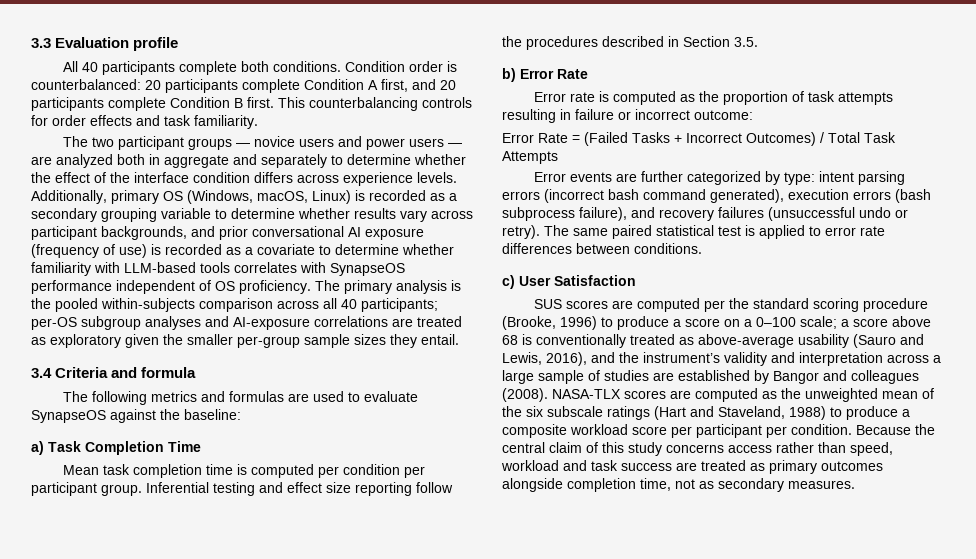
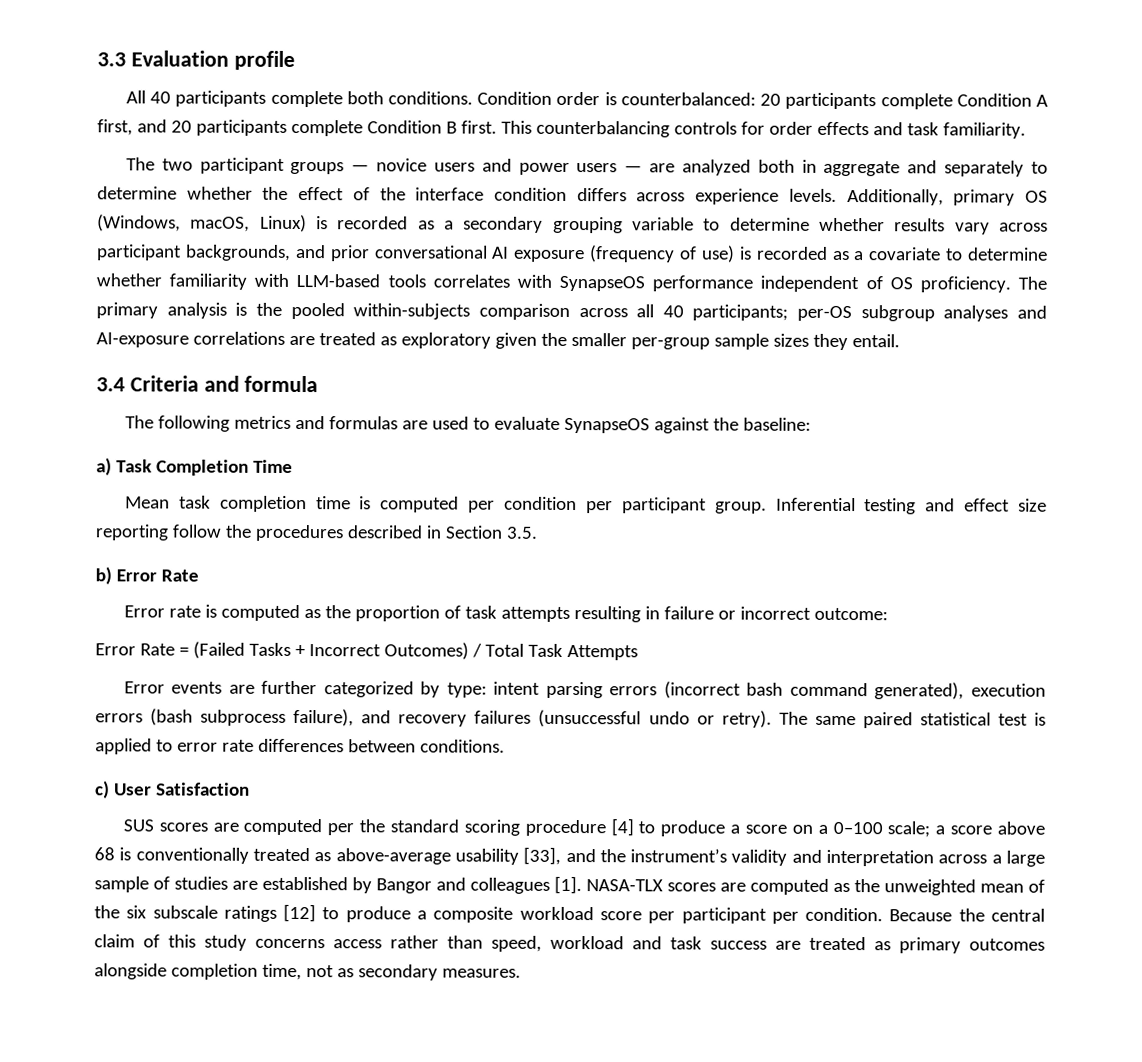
[502,316,597,330] (Brooke, 1996) -> [610,818,634,837] [4]
[853,334,924,348] [502,352,587,366] (Sauro and Lewis, 2016), -> [523,846,562,865] [33],
[502,388,548,402] (2008). -> [554,875,582,895] [1].
[654,406,826,420] (Hart and Staveland, 1988) -> [283,903,317,923] [12]

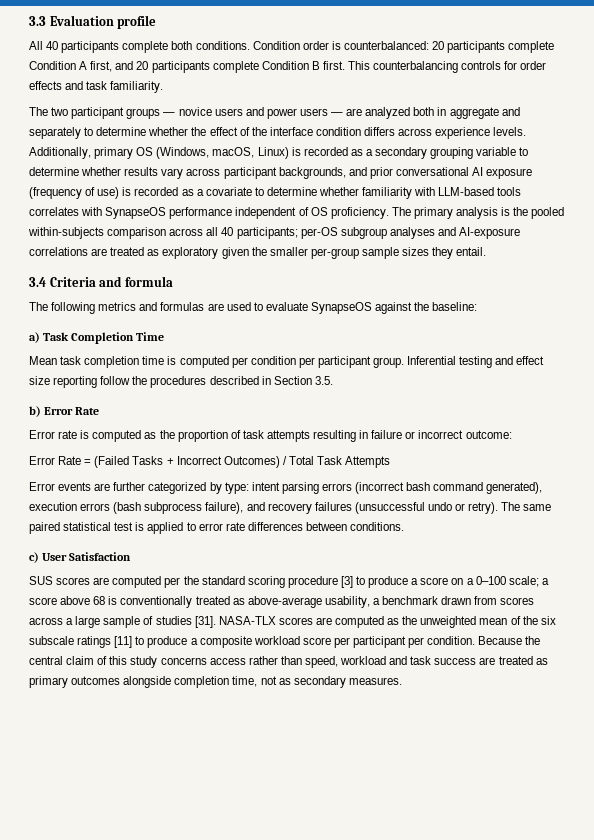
[610,818,634,837] [4] -> [340,576,353,588] [3]
[454,846,935,867] usability [33], and the instrument’s validity and interpretation -> [324,596,535,608] usability, a benchmark drawn from scores
[232,875,582,895] are established by Bangor and colleagues [1]. -> [194,616,216,628] [31].
[283,903,317,923] [12] -> [114,636,133,648] [11]

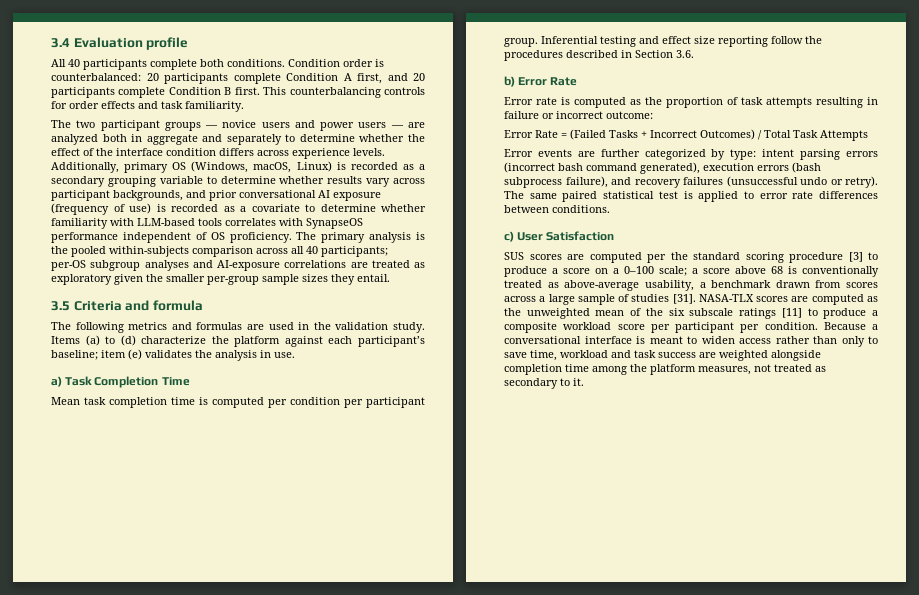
[29,16,46,26] 3.3 -> [51,38,70,48] 3.4
[29,277,46,287] 3.4 -> [51,301,70,311] 3.5
[253,302,478,314] to evaluate SynapseOS against the baseline: -> [298,322,425,333] [51,335,425,347] [51,349,295,361] in the validation study. Items (a) to (d) characterize the platform against each participant’s baseline; item (e) validates the analysis in use.
[314,376,333,385] 3.5. -> [676,50,694,58] 3.6.
[525,636,541,645] [29,656,338,668] the central claim of this study concerns access rather than speed, -> [872,324,878,330] [504,336,878,347] [504,350,557,361] a conversational interface is meant to widen access rather than only to save time,
[498,656,548,665] [29,676,402,688] treated as primary outcomes alongside completion time, not as secondary measures. -> [719,350,821,361] [504,364,826,375] [504,378,584,389] weighted alongside completion time among the platform measures, not treated as secondary to it.

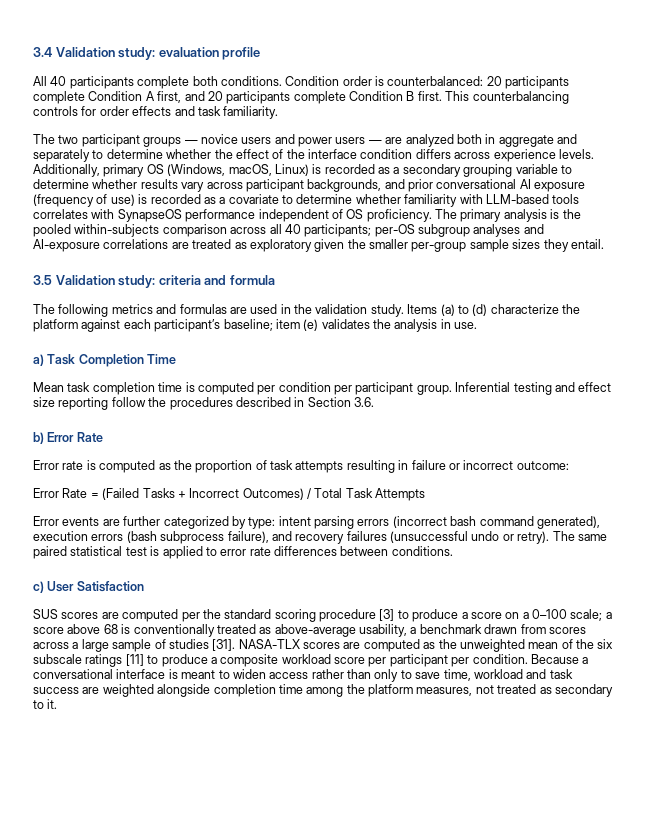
[73,37,143,48] Evaluation -> [55,47,219,60] Validation study: evaluation
[73,301,122,311] Criteria -> [55,275,201,288] Validation study: criteria

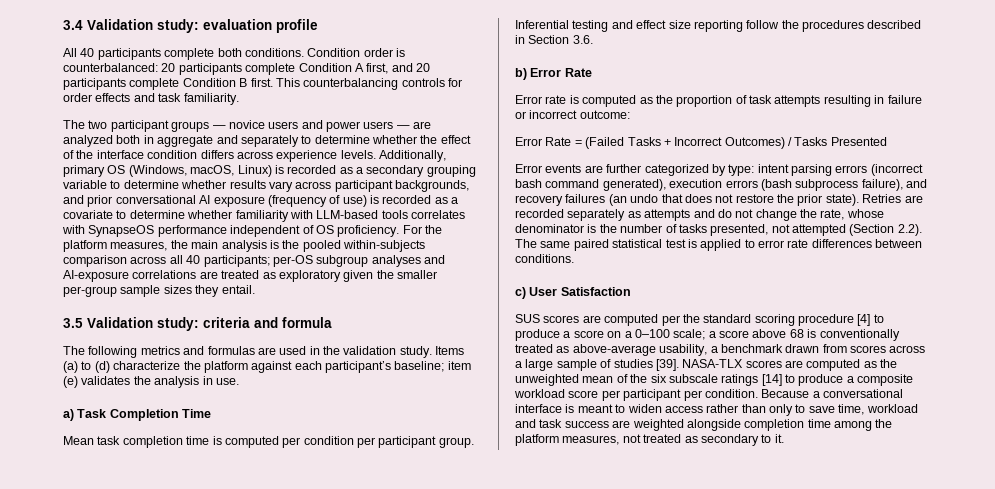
[435,209,502,222] The primary -> [402,225,442,234] [63,240,219,252] For the platform measures, the main
[314,488,426,501] Total Task Attempts -> [794,137,887,146] Tasks Presented
[390,531,550,544] (unsuccessful undo or retry). -> [608,194,923,206] [515,209,884,221] [515,224,922,236] (an undo that does not restore the prior state). Retries are recorded separately as attempts and do not change the rate, whose denominator is the number of tasks presented, not attempted (Section 2.2).
[379,609,395,621] [3] -> [857,314,871,326] [4]
[212,639,236,651] [31]. -> [655,359,679,371] [39].
[125,654,144,666] [11] -> [761,374,782,386] [14]

